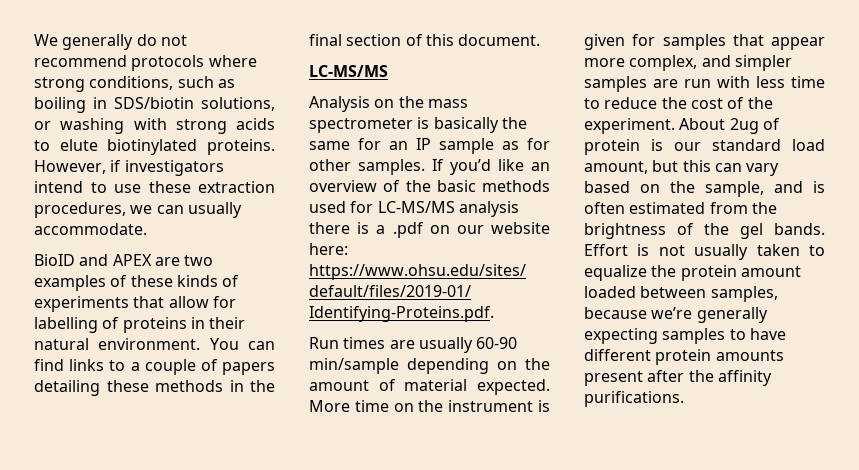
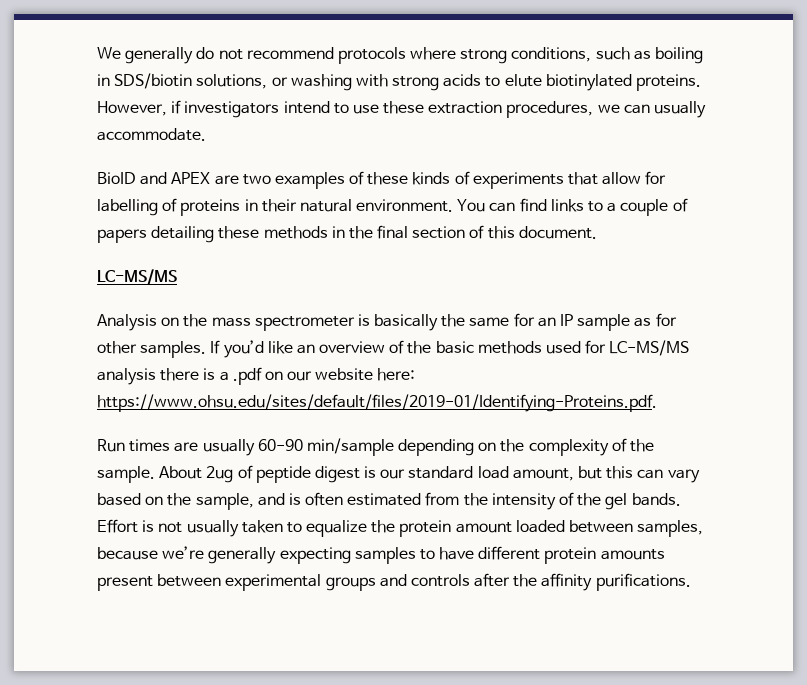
[309,379,550,395] [309,400,550,412] [584,34,825,50] [584,55,792,71] [584,76,825,92] [584,97,773,109] [584,118,675,134] amount of material expected. More time on the instrument is given for samples that appear more complex, and simpler samples are run with less time to reduce the cost of the experiment. -> [528,438,655,456] [97,466,155,483] complexity of the sample.
[584,139,640,155] protein -> [255,466,360,483] peptide digest
[584,223,666,239] brightness -> [491,493,556,510] intensity
(643, 378) none -> [157,574,470,591] between experimental groups and controls

